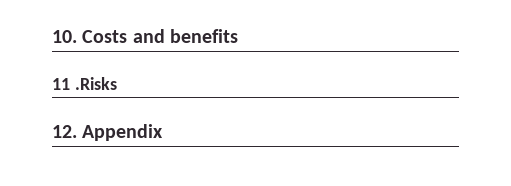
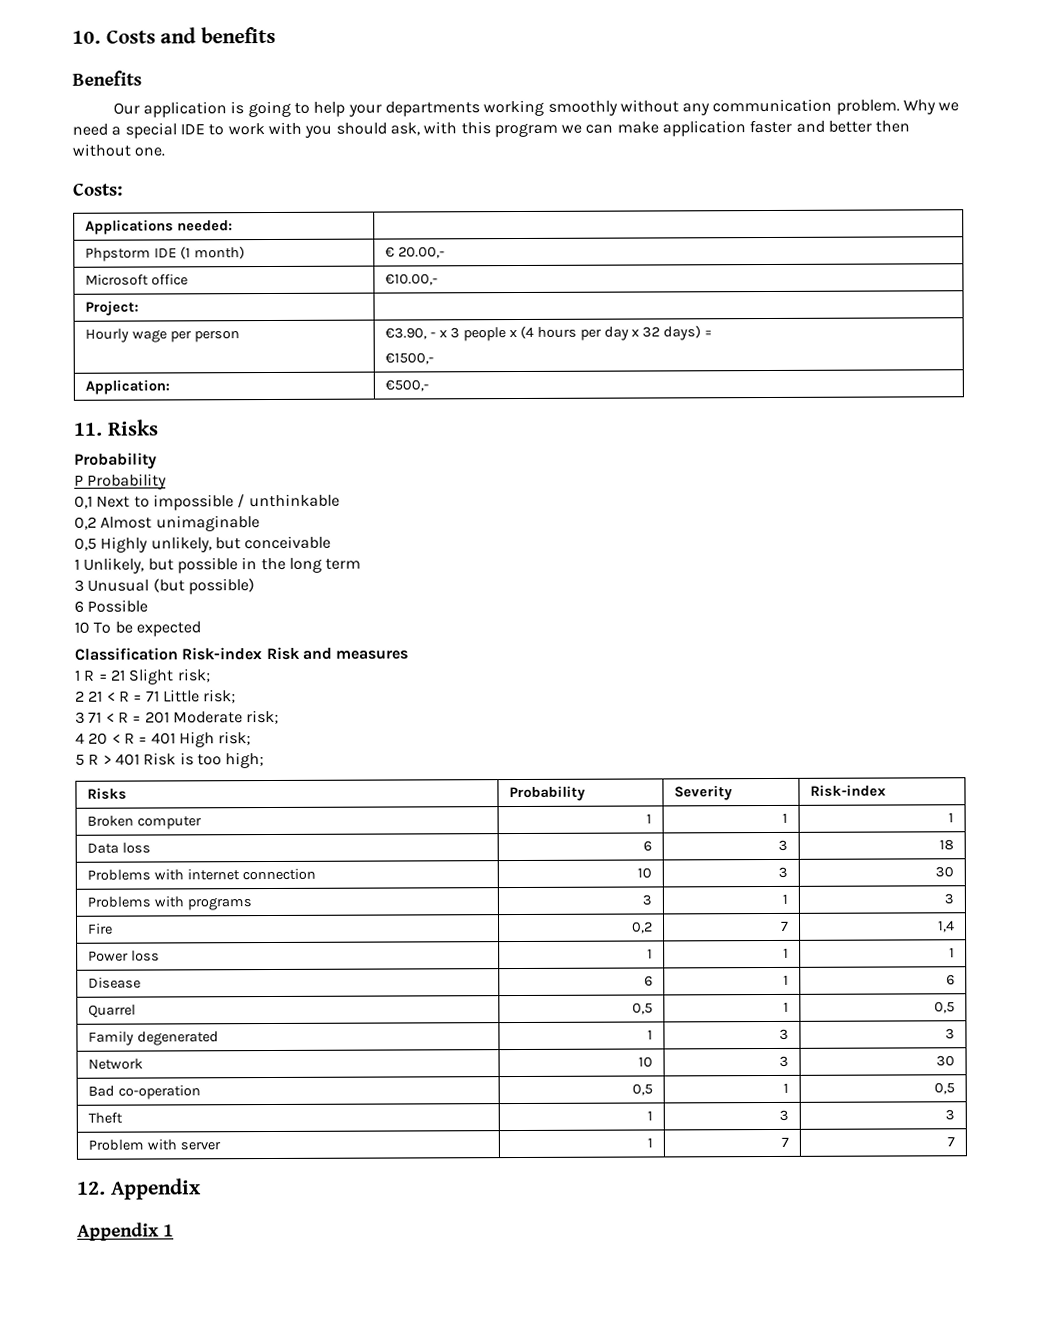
[52,77,117,90] 11 .Risks -> [72,70,142,86] [112,98,960,118] [72,119,911,139] [72,143,166,157] [73,182,123,196] [85,219,234,235] [85,246,246,262] [385,246,446,259] [85,274,189,286] [385,273,439,286] [85,300,140,316] [85,328,241,343] [385,325,714,342] [385,352,435,365] [85,379,171,395] [385,379,430,392] [73,419,159,436] [74,452,157,470] [74,473,168,490] [74,493,340,511] [74,515,260,532] [74,535,332,553] [74,557,362,574] [74,578,255,595] [74,599,149,613] [74,621,201,637] [74,646,409,661] [74,668,211,685] [75,689,237,704] [75,709,280,725] [75,731,252,748] [75,752,265,769] [87,787,128,800] [509,785,587,802] [674,785,734,801] [810,784,887,797] [87,815,203,830] [645,813,652,824] [781,812,788,823] [947,812,954,823] [87,842,152,854] [642,840,652,852] [777,839,788,851] [938,839,954,851] [87,868,317,881] [636,867,652,879] [777,866,788,878] [934,866,954,878] [87,896,253,911] [641,894,652,906] [781,893,788,904] [943,893,954,905] [88,923,114,935] [631,921,653,934] [780,920,789,931] [937,920,955,933] [88,950,161,962] [646,948,653,959] [782,947,789,958] [948,947,955,958] [88,977,142,989] [643,975,653,987] [782,974,789,985] [945,974,955,986] [88,1004,137,1018] [631,1002,653,1015] [782,1001,789,1012] [933,1001,955,1014] [88,1031,220,1046] [646,1029,653,1040] [778,1028,789,1040] [944,1028,955,1040] [88,1058,144,1070] [637,1056,653,1068] [778,1055,789,1067] [935,1055,955,1067] [88,1085,202,1100] [631,1083,653,1096] [782,1082,789,1093] [933,1082,955,1095] [88,1112,124,1124] [646,1110,653,1121] [778,1109,789,1121] [944,1109,955,1121] [88,1139,222,1151] [646,1137,653,1148] [780,1136,789,1147] [946,1136,955,1147] Benefits // Our application is going to help your departments working smoothly without any communication problem. Why we need a special IDE to work with you should ask, with this program we can make application faster and better then without one. // Costs: // Applications needed: | // Phpstorm IDE (1 month) | € 20.00,- // Microsoft office | €10.00,- // Project: | // Hourly wage per person | €3.90, - x 3 people x (4 hours per day x 32 days) = // €1500,- // Application: | €500,- // 11. Risks // Probability // P Probability // 0,1 Next to impossible / unthinkable // 0,2 Almost unimaginable // 0,5 Highly unlikely, but conceivable // 1 Unlikely, but possible in the long term // 3 Unusual (but possible) // 6 Possible // 10 To be expected // Classification Risk-index Risk and measures // 1 R = 21 Slight risk; // 2 21 < R = 71 Little risk; // 3 71 < R = 201 Moderate risk; // 4 20 < R = 401 High risk; // 5 R > 401 Risk is too high; // Risks | Probability | Severity | Risk-index // Broken computer | 1 | 1 | 1 // Data loss | 6 | 3 | 18 // Problems with internet connection | 10 | 3 | 30 // Problems with programs | 3 | 1 | 3 // Fire | 0,2 | 7 | 1,4 // Power loss | 1 | 1 | 1 // Disease | 6 | 1 | 6 // Quarrel | 0,5 | 1 | 0,5 // Family degenerated | 1 | 3 | 3 // Network | 10 | 3 | 30 // Bad co-operation | 0,5 | 1 | 0,5 // Theft | 1 | 3 | 3 // Problem with server | 1 | 7 | 7
(164, 132) none -> [77,1222,175,1241] // Appendix 1

